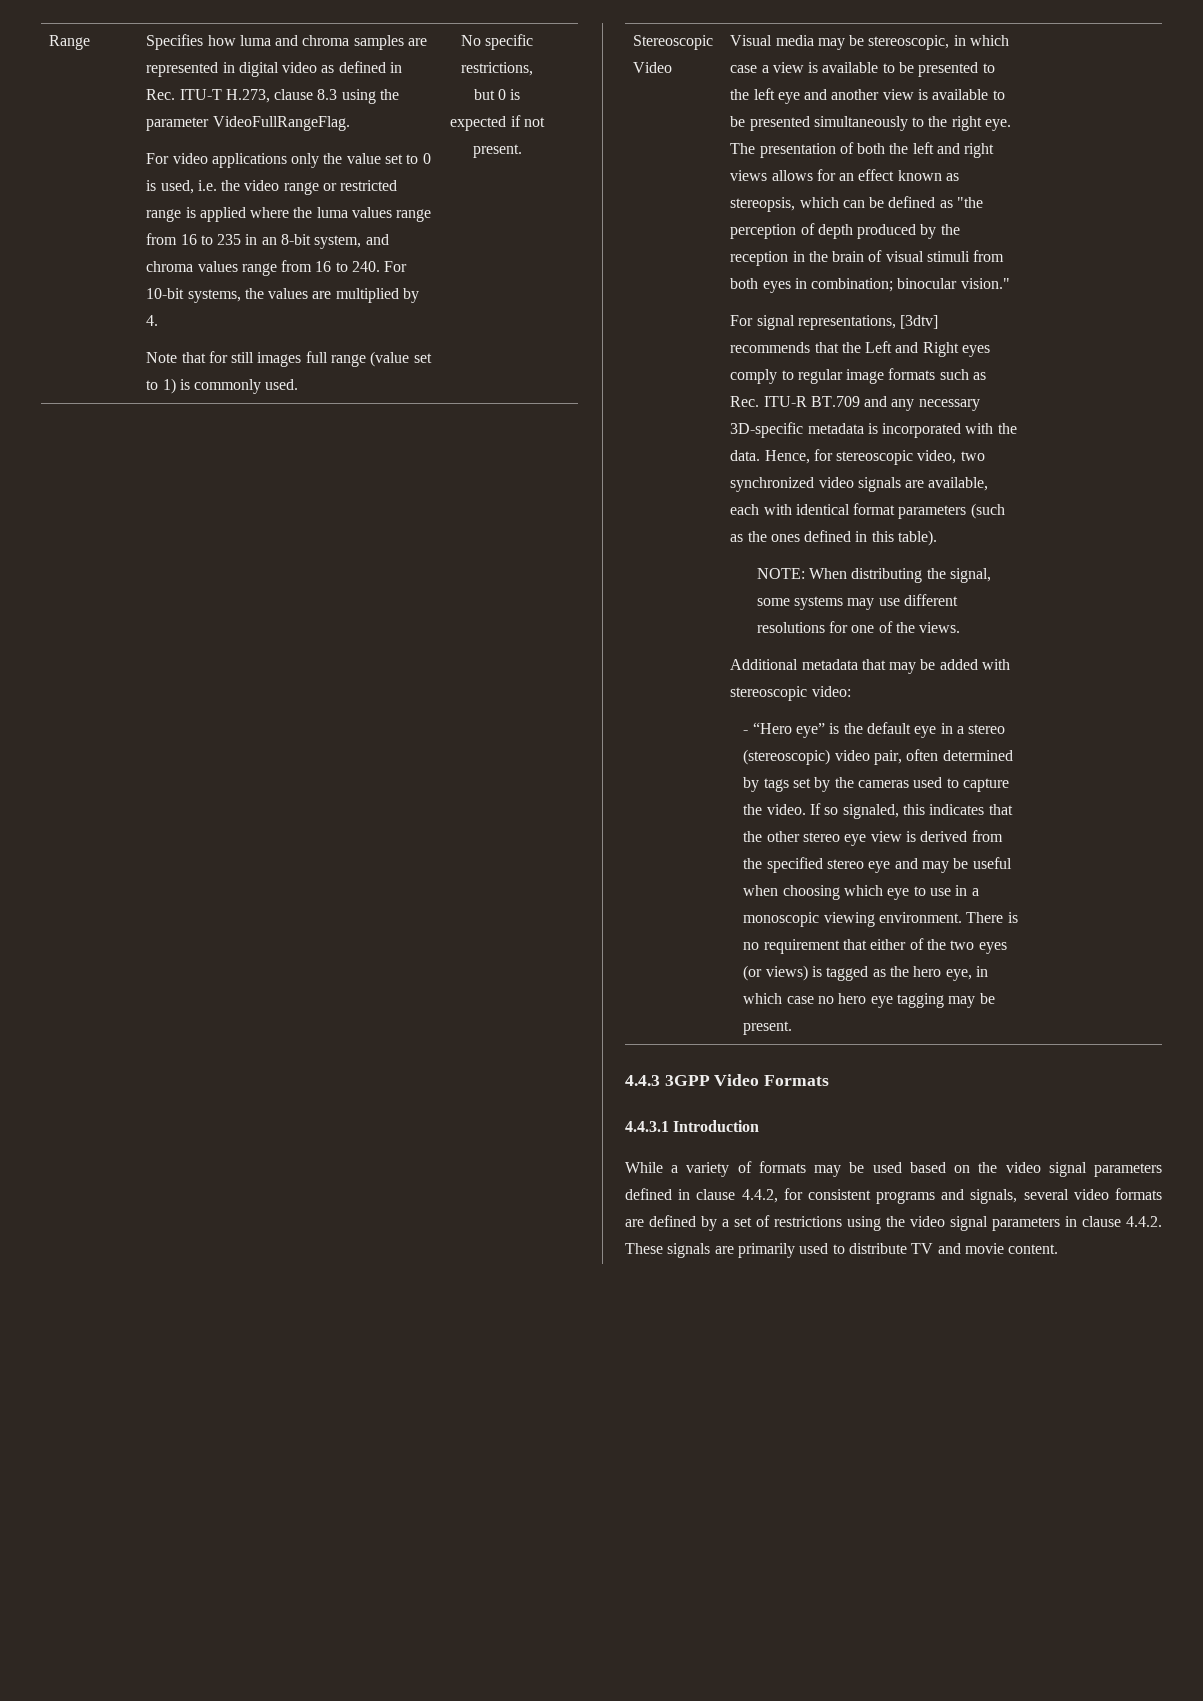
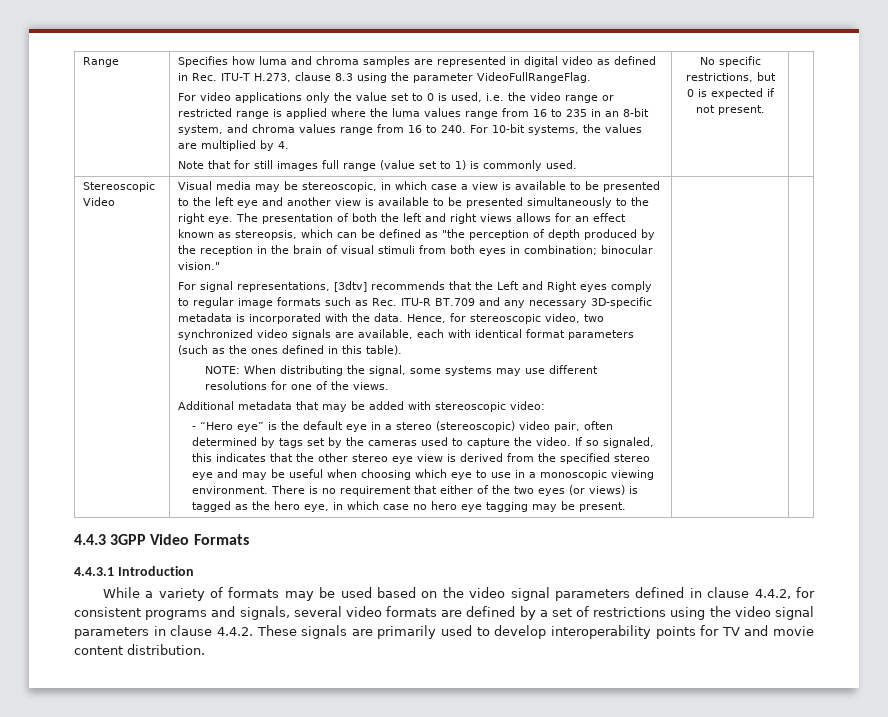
[848,1243,907,1254] distribute -> [494,625,720,639] develop interoperability points for
[1008,1244,1059,1254] content. -> [74,644,205,655] content distribution.

